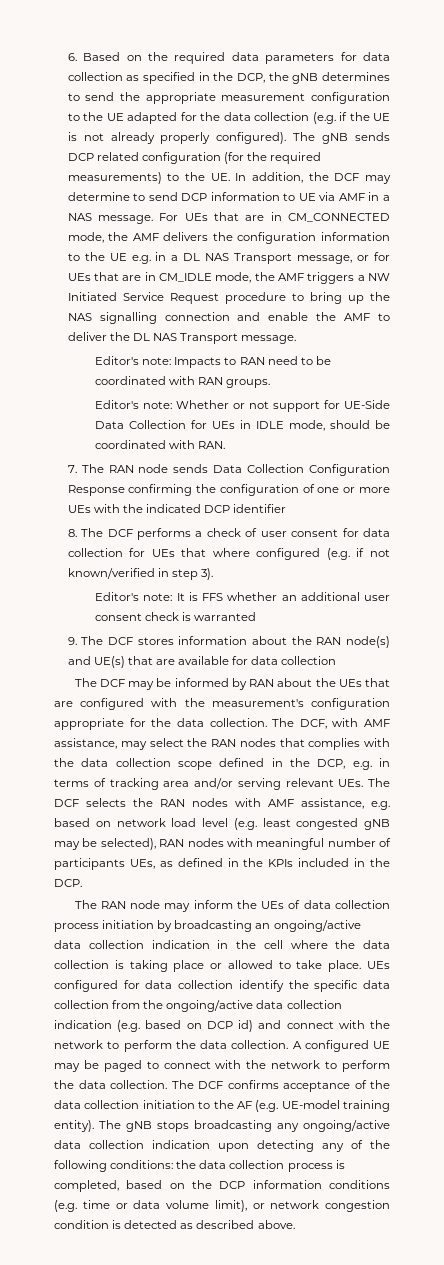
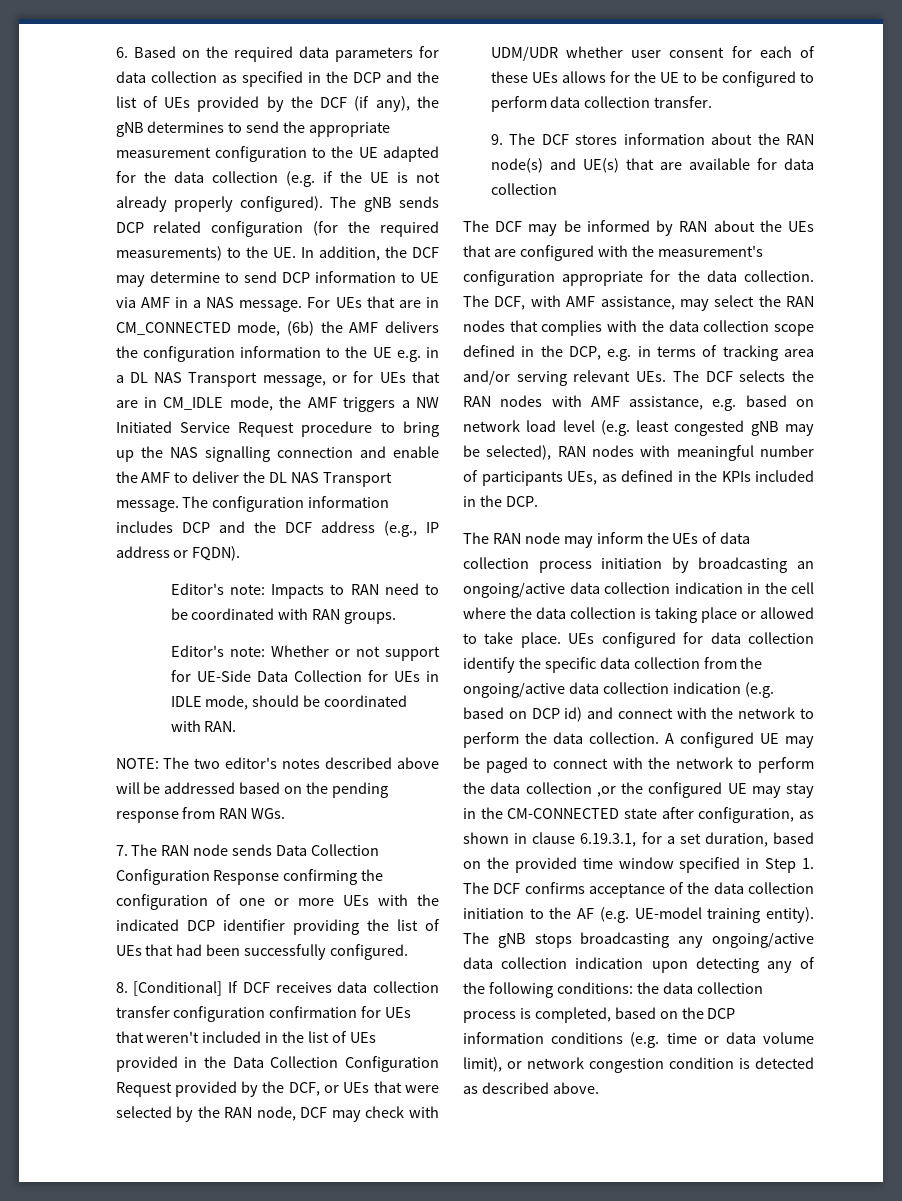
[237,73,266,83] DCP, -> [352,71,439,83] [115,96,410,112] DCP and the list of UEs provided by the DCF (if any),
(104, 237) none -> [286,321,314,336] (6b)
(297, 339) none -> [182,496,390,512] [115,521,439,537] [115,546,241,561] The configuration information includes DCP and the DCF address (e.g., IP address or FQDN).
(226, 445) none -> [115,757,439,769] [115,782,389,798] [115,807,286,823] // NOTE: The two editor's notes described above will be addressed based on the pending response from RAN WGs.
[67,528,390,540] [67,548,391,560] [67,568,214,580] [95,592,390,601] [95,612,257,621] // 8. The DCF performs a check of user consent for data collection for UEs that where configured (e.g. if not known/verified in step 3). // Editor's note: It is FFS whether an additional user consent check is warranted -> [292,919,440,935] [115,944,409,960] [115,981,440,996] [115,1006,412,1022] [115,1031,376,1043] [115,1056,439,1072] [115,1081,439,1097] [115,1106,439,1122] [490,46,815,61] [490,71,814,87] [490,96,713,112] providing the list of UEs that had been successfully configured. // 8. [Conditional] If DCF receives data collection transfer configuration confirmation for UEs that weren't included in the list of UEs provided in the Data Collection Configuration Request provided by the DCF, or UEs that were selected by the RAN node, DCF may check with UDM/UDR whether user consent for each of these UEs allows for the UE to be configured to perform data collection transfer.
[110,1080,167,1089] collection. -> [525,782,814,798] [463,807,814,823] [463,832,814,847] [463,857,814,873] collection ,or the configured UE may stay in the CM-CONNECTED state after configuration, as shown in clause 6.19.3.1, for a set duration, based on the provided time window specified in Step 1.

